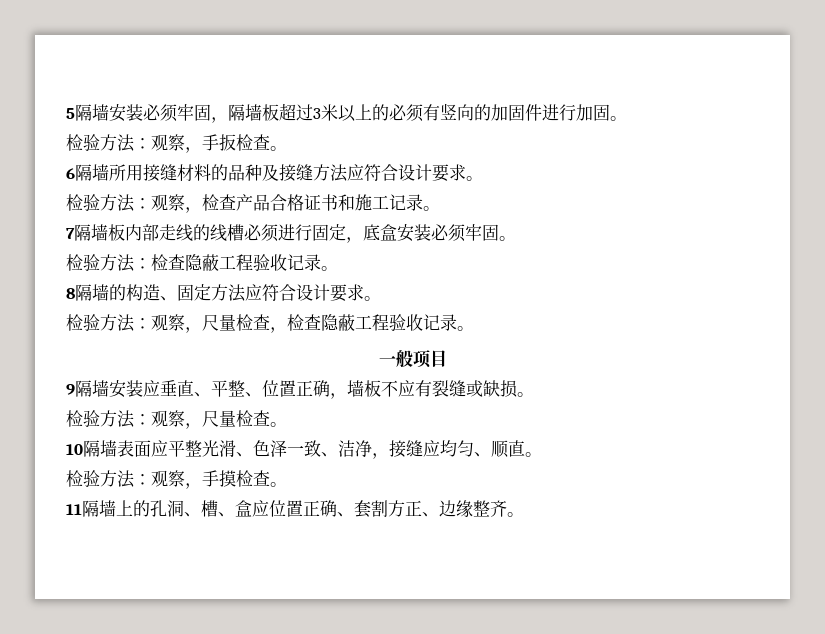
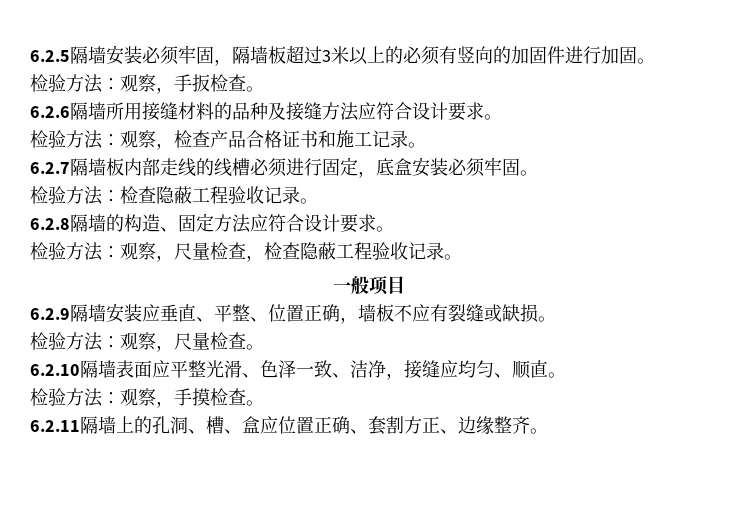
[66,108,75,119] 5 -> [30,50,70,62] 6.2.5
[66,168,75,179] 6 -> [30,106,70,118] 6.2.6
[66,228,75,239] 7 -> [30,162,70,174] 6.2.7
[66,288,75,299] 8 -> [30,218,70,230] 6.2.8
[66,384,75,395] 9 -> [30,308,70,320] 6.2.9
[66,444,83,455] 10 -> [30,364,80,376] 6.2.10
[66,504,82,515] 11 -> [30,420,80,432] 6.2.11

